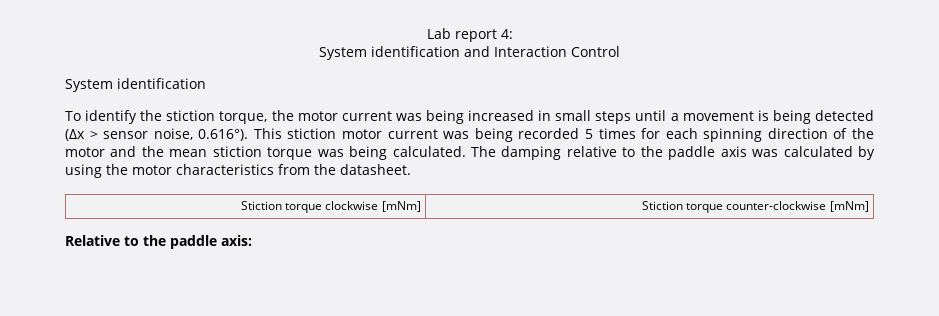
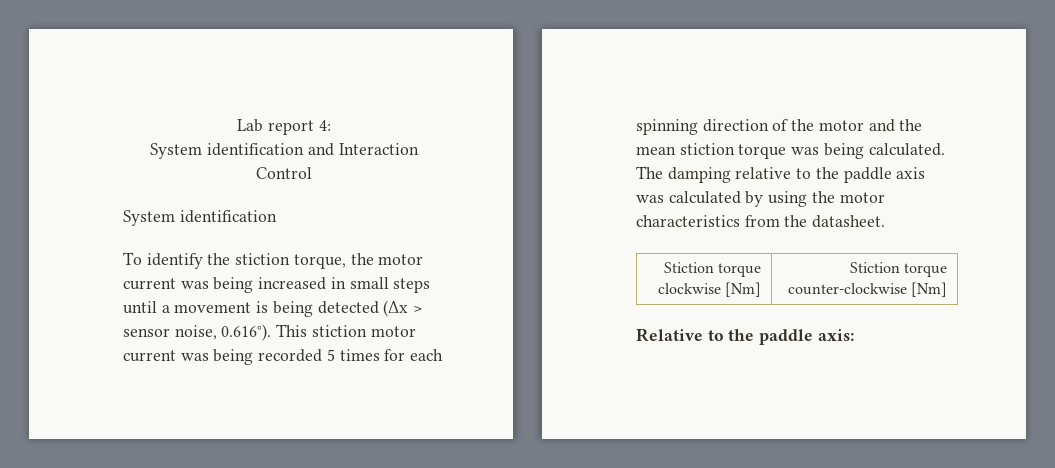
[381,201,421,212] [mNm] -> [724,282,761,297] [Nm]
[829,201,869,212] [mNm] -> [910,282,947,297] [Nm]

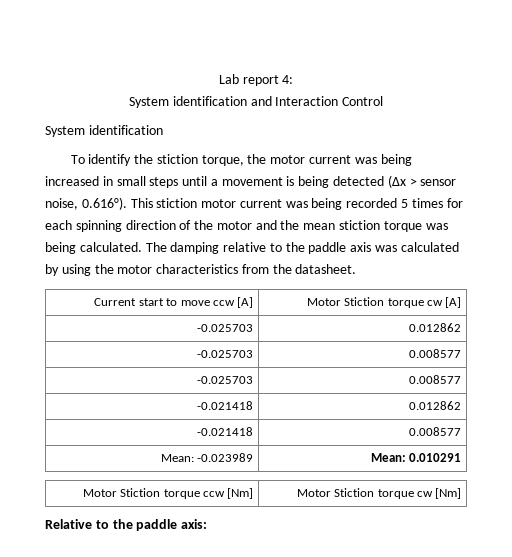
[663,262,761,277] [657,283,721,294] Stiction torque clockwise -> [94,297,254,308] [306,297,462,308] [197,324,254,332] [409,323,462,332] [197,350,254,358] [409,349,462,358] [197,376,254,384] [409,375,462,384] [197,401,254,410] [409,401,462,410] [197,427,254,436] [409,427,462,436] [160,453,254,462] [370,453,462,462] [82,488,225,499] Current start to move ccw [A] | Motor Stiction torque cw [A] // -0.025703 | 0.012862 // -0.025703 | 0.008577 // -0.025703 | 0.008577 // -0.021418 | 0.012862 // -0.021418 | 0.008577 // Mean: -0.023989 | Mean: 0.010291 // Motor Stiction torque ccw
[849,262,947,277] [787,283,907,295] Stiction torque counter-clockwise -> [296,488,433,499] Motor Stiction torque cw

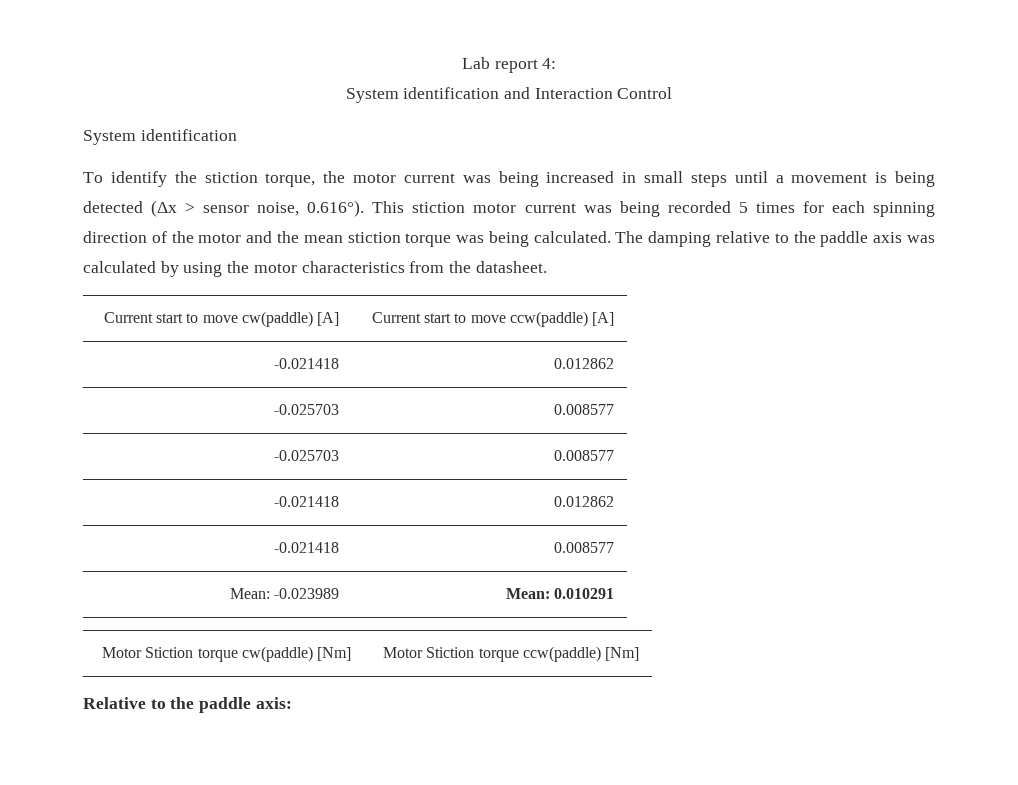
[212,300,235,306] ccw -> [242,311,314,327] cw(paddle)
[306,297,443,308] Motor Stiction torque cw -> [371,311,589,327] Current start to move ccw(paddle)
[197,324,254,332] -0.025703 -> [274,358,340,369] -0.021418
[202,491,225,497] ccw -> [242,646,314,662] cw(paddle)
[416,491,433,497] cw -> [523,646,602,662] ccw(paddle)

